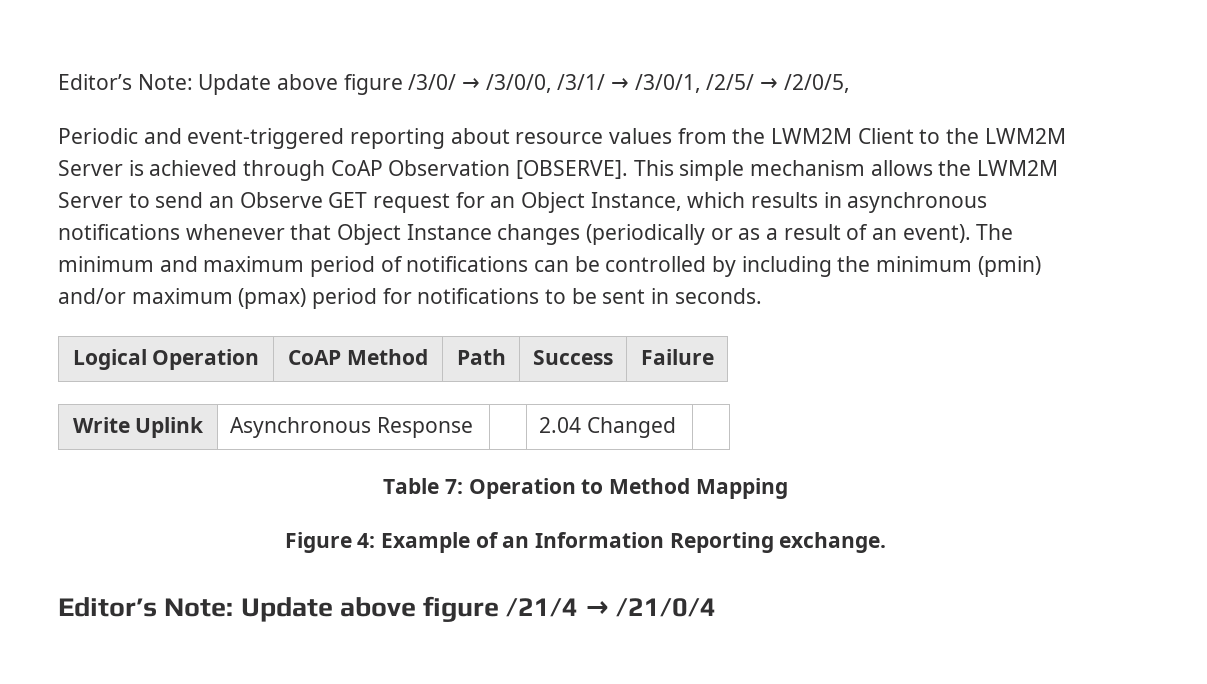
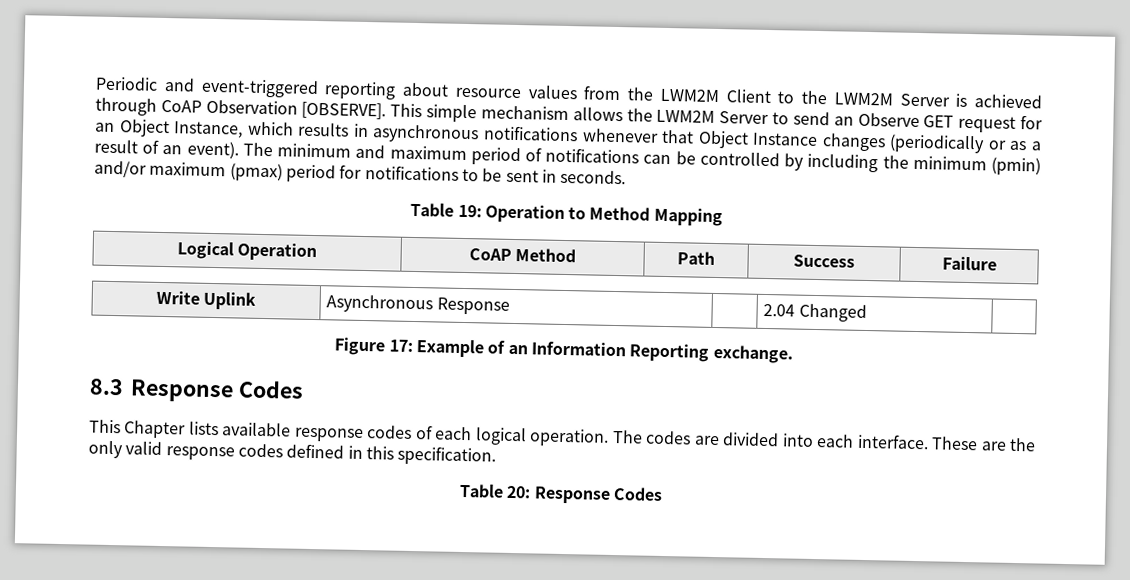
[58,74,850,95] Editor’s Note: Update above figure /3/0/ → /3/0/0, /3/1/ → /3/0/1, /2/5/ → /2/0/5, // -> (95, 83) none
(762, 296) none -> [410,202,723,227] // Table 19: Operation to Method Mapping
[383,478,788,499] // Table 7: Operation to Method Mapping -> (867, 313) none
[357,533,376,548] 4: -> [388,339,413,352] 17:
[58,596,717,622] Editor’s Note: Update above figure /21/4 → /21/0/4 -> [89,378,304,403] [89,419,1037,452] [88,440,497,466] [459,483,663,504] 8.3 Response Codes // This Chapter lists available response codes of each logical operation. The codes are divided into each interface. These are the only valid response codes defined in this specification. // Table 20: Response Codes

